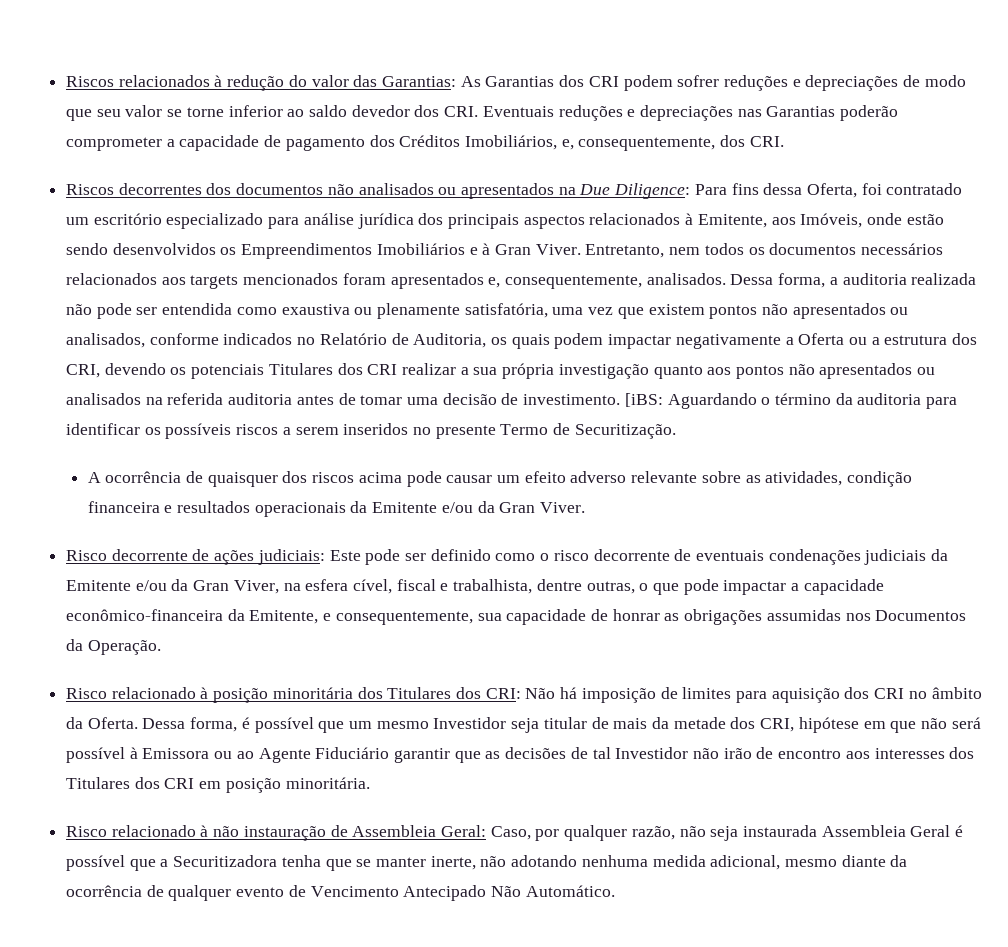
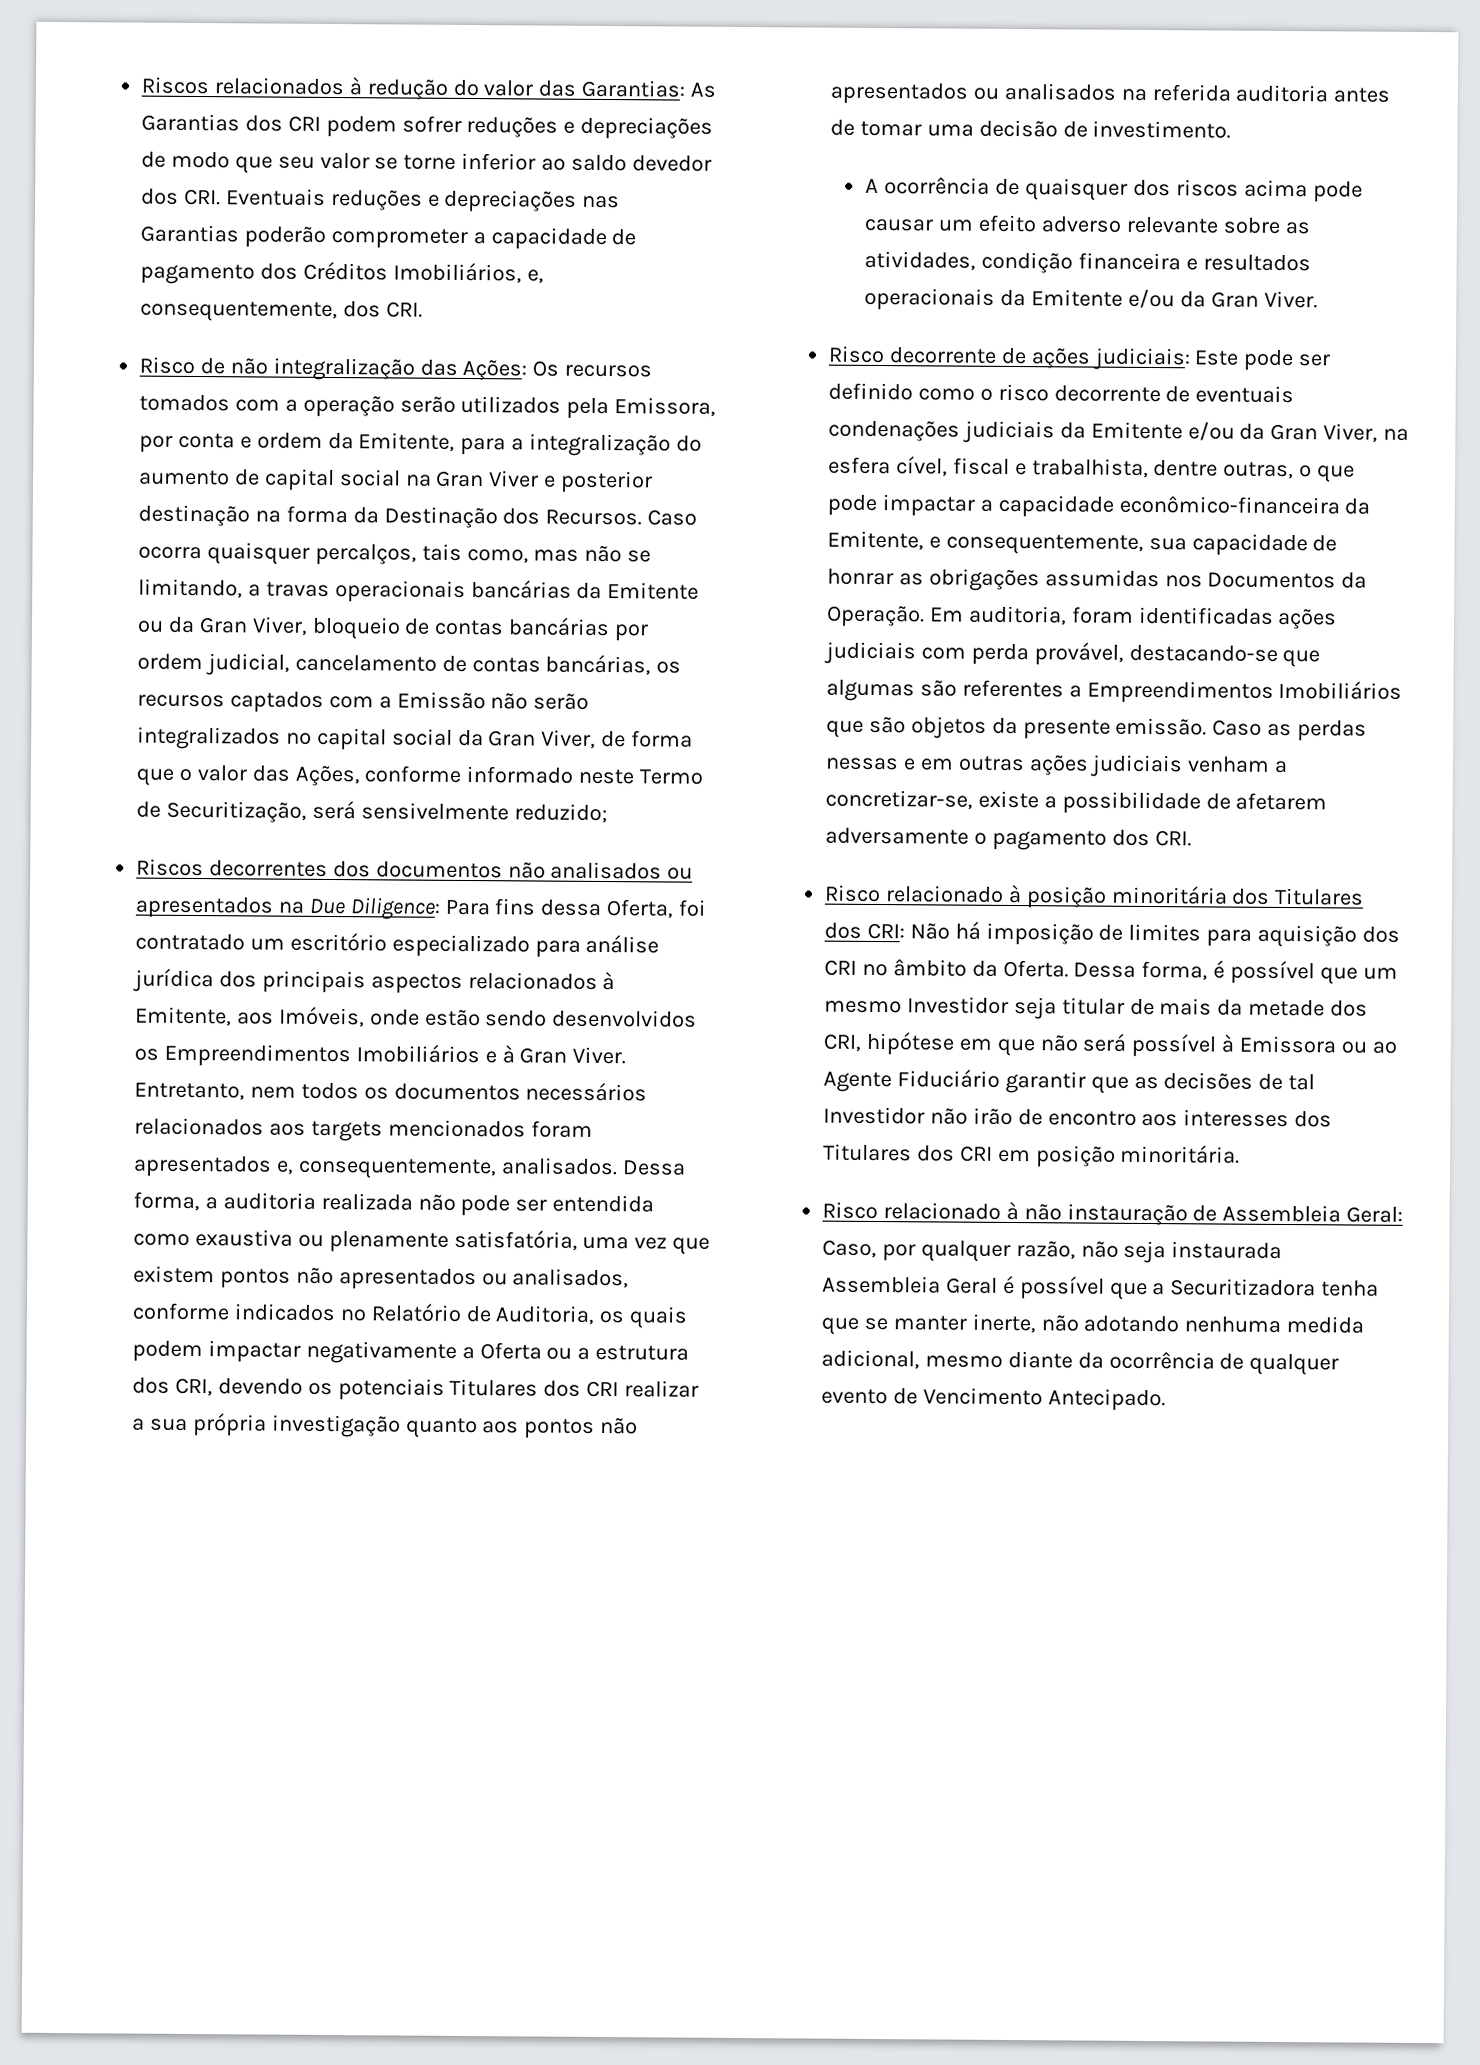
(784, 141) none -> [138,356,653,381] [138,394,717,420] [138,432,703,457] [138,468,654,494] [137,504,698,529] [137,542,652,566] [137,578,700,603] [136,616,649,642] [136,653,682,676] [136,691,590,713] [136,726,694,751] [135,765,704,787] [135,800,608,824] // Risco de não integralização das Ações: Os recursos tomados com a operação serão utilizados pela Emissora, por conta e ordem da Emitente, para a integralização do aumento de capital social na Gran Viver e posterior destinação na forma da Destinação dos Recursos. Caso ocorra quaisquer percalços, tais como, mas não se limitando, a travas operacionais bancárias da Emitente ou da Gran Viver, bloqueio de contas bancárias por ordem judicial, cancelamento de contas bancárias, os recursos captados com a Emissão não serão integralizados no capital social da Gran Viver, de forma que o valor das Ações, conforme informado neste Termo de Securitização, será sensivelmente reduzido;
[624,393,958,409] [65,423,676,439] [iBS: Aguardando o término da auditoria para identificar os possíveis riscos a serem inseridos no presente Termo de Securitização. -> (1232, 129) none
(161, 647) none -> [929,605,1338,630] [823,641,1321,668] [825,679,1403,704] [825,716,1368,742] [824,754,1289,778] [824,789,1328,815] [824,827,1192,851] Em auditoria, foram identificadas ações judiciais com perda provável, destacando-se que algumas são referentes a Empreendimentos Imobiliários que são objetos da presente emissão. Caso as perdas nessas e em outras ações judiciais venham a concretizar-se, existe a possibilidade de afetarem adversamente o pagamento dos CRI.
[403,885,615,901] Antecipado Não Automático. -> [1047,1388,1166,1412] Antecipado.

